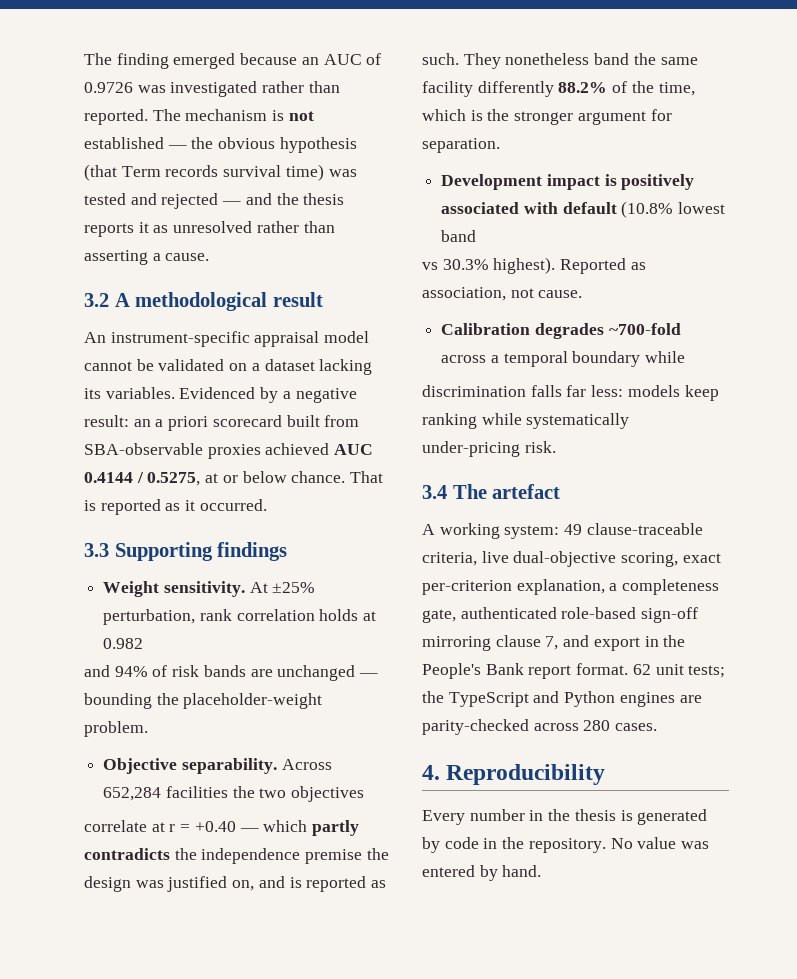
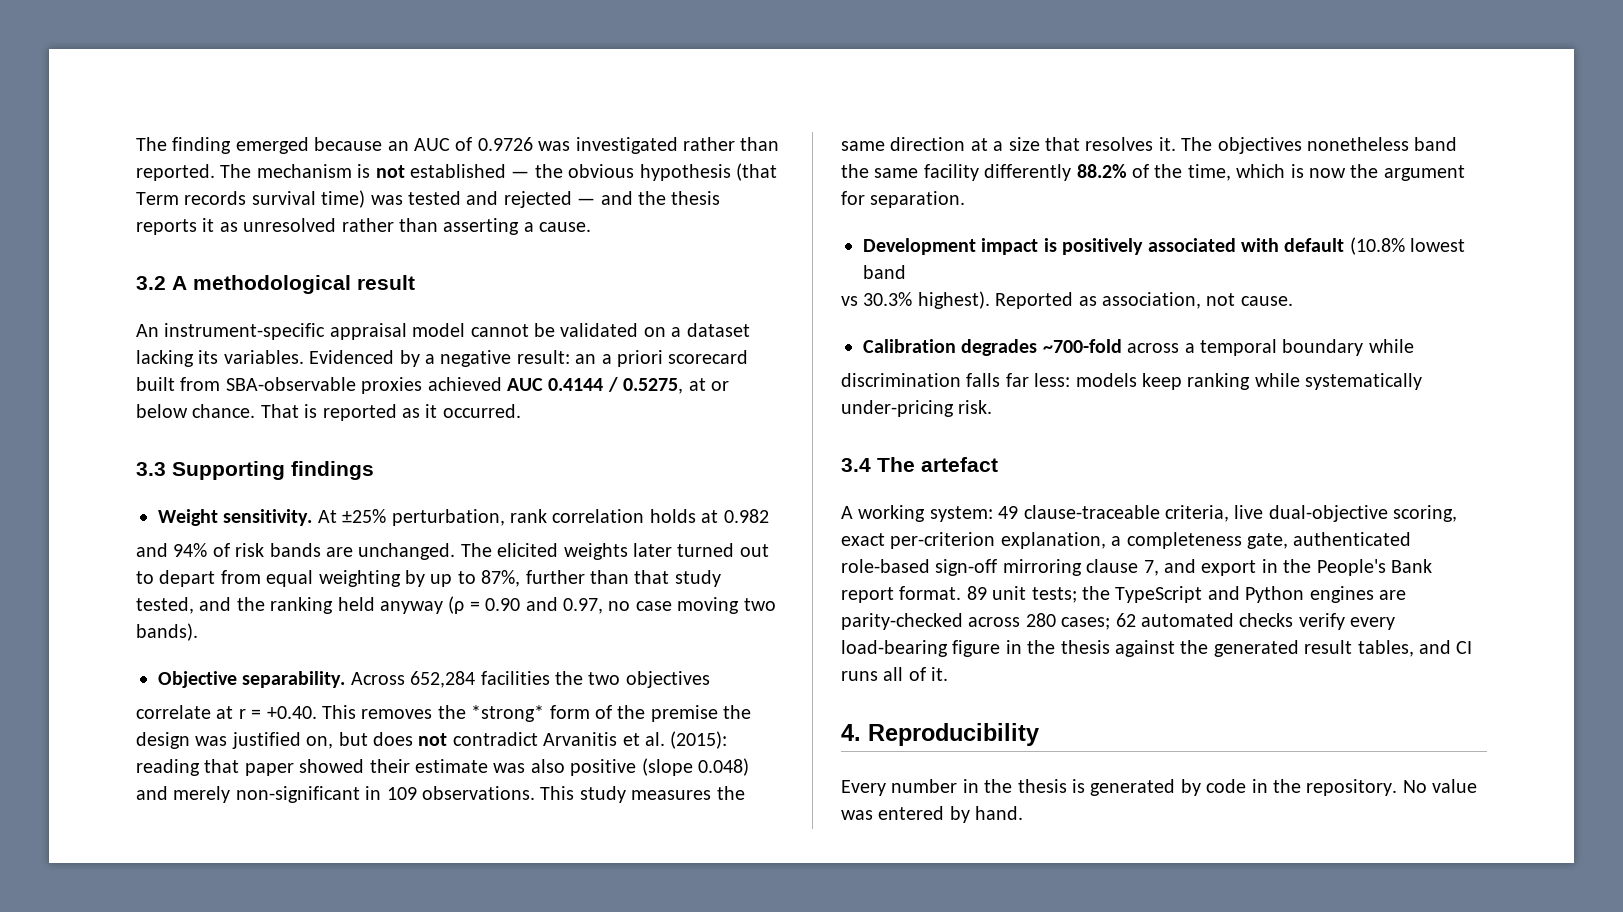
[277,665,379,681] [84,693,323,709] [84,721,148,737] unchanged — bounding the placeholder-weight problem. -> [358,543,769,560] [136,570,721,587] [136,596,776,614] [136,623,198,641] unchanged. The elicited weights later turned out to depart from equal weighting by up to 87%, further than that study tested, and the ranking held anyway (ρ = 0.90 and 0.97, no case moving two bands).
[194,820,360,836] [84,848,301,864] +0.40 — which partly contradicts the independence -> [266,705,646,722] +0.40. This removes the *strong* form of the
[258,876,387,892] [422,53,501,69] and is reported as such. They -> [338,731,728,749] [136,758,749,776] [136,786,745,803] [841,137,1302,154] but does not contradict Arvanitis et al. (2015): reading that paper showed their estimate was also positive (slope 0.048) and merely non-significant in 109 observations. This study measures the same direction at a size that resolves it. The objectives
[487,109,574,125] the stronger -> [1309,164,1379,178] now the
[632,664,651,675] 62 -> [966,586,987,600] 89
[615,723,658,731] cases. -> [1061,613,1396,630] [841,640,1473,657] [841,667,949,681] cases; 62 automated checks verify every load-bearing figure in the thesis against the generated result tables, and CI runs all of it.

